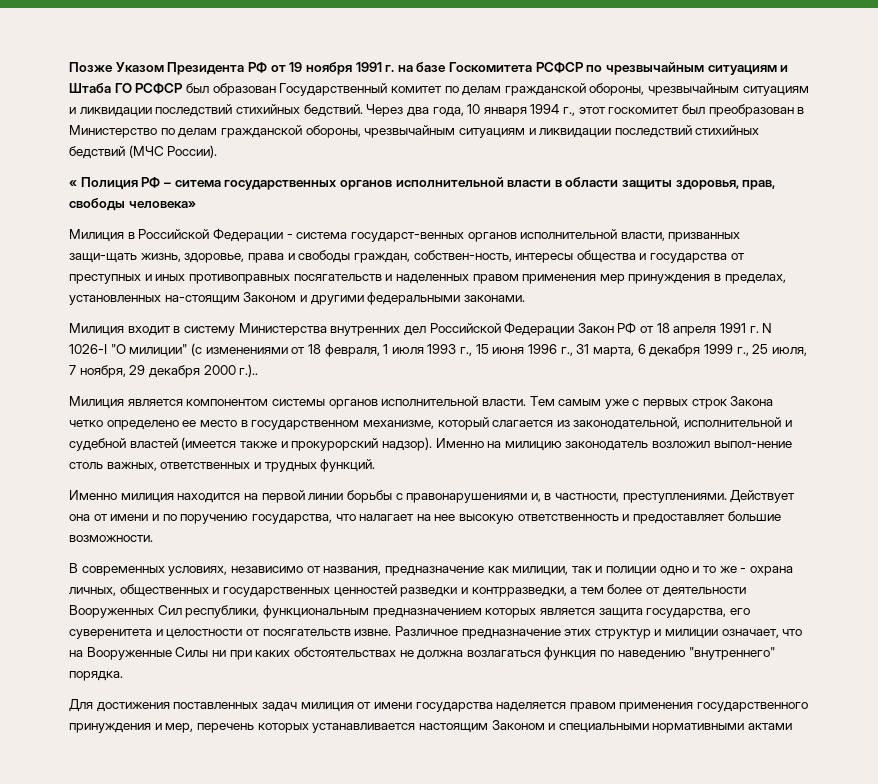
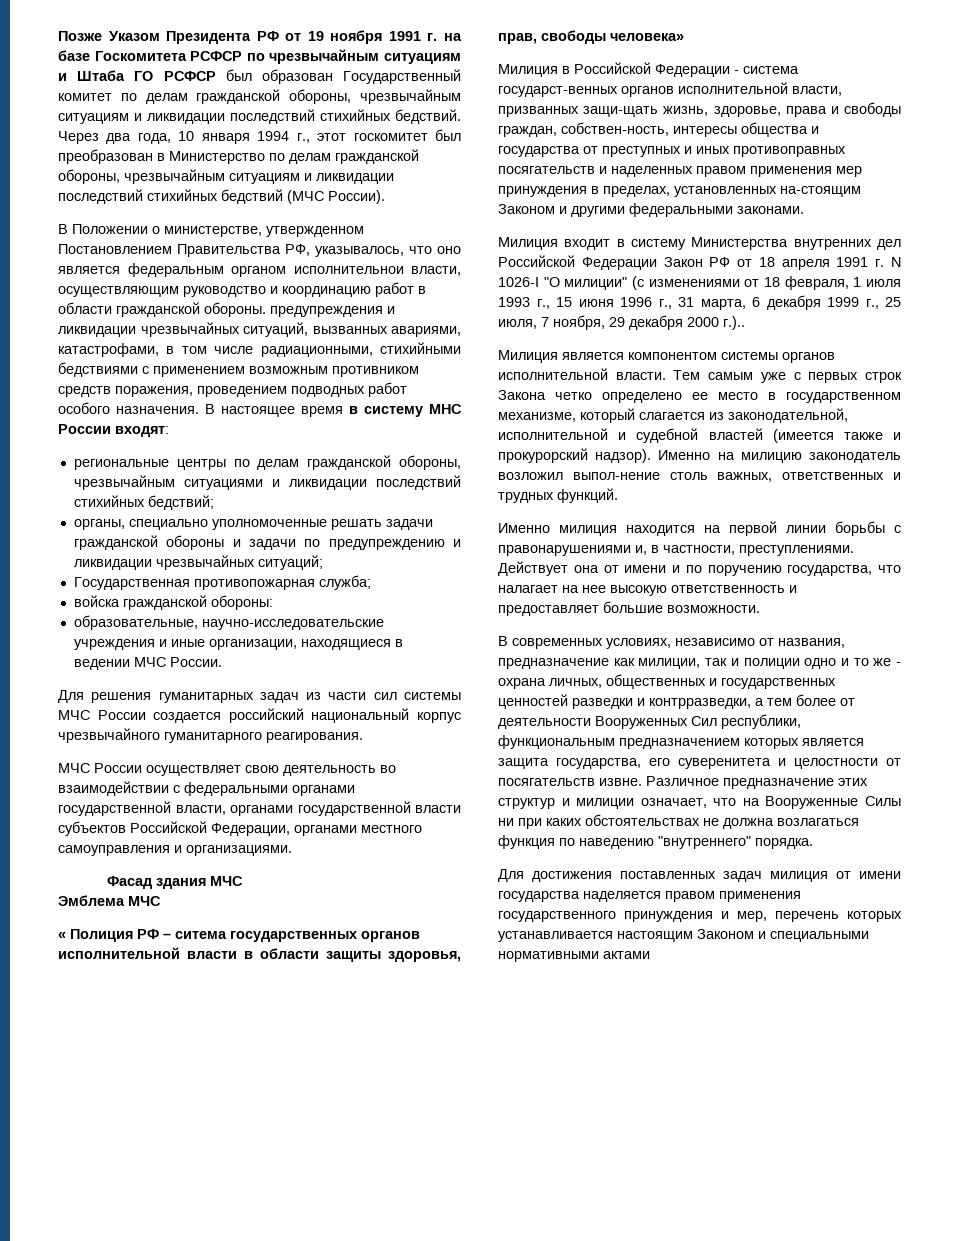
(218, 151) none -> [58,224,364,237] [58,244,461,257] [58,263,461,277] [58,282,426,297] [58,302,395,317] [58,322,461,337] [58,342,461,357] [58,362,419,377] [58,382,407,397] [58,402,462,417] [58,424,169,437] [73,455,461,470] [73,475,461,490] [73,495,214,510] [73,519,433,530] [73,535,462,550] [73,555,323,570] [73,575,371,590] [73,595,273,610] [73,615,384,630] [73,639,403,650] [73,657,222,670] [58,690,461,703] [58,708,461,723] [58,728,363,743] [58,763,396,776] [58,781,355,796] [58,801,461,816] [58,821,422,836] [58,845,292,856] [106,876,243,889] [58,895,161,906] // В Положении о министерстве, утвержденном Постановлением Правительства РФ, указывалось, что оно является федеральным органом исполнительнои власти, осуществляющим руководство и координацию работ в области гражданской обороны. предупреждения и ликвидации чрезвычайных ситуаций, вызванных авариями, катастрофами, в том числе радиационными, стихийными бедствиями с применением возможным противником средств поражения, проведением подводных работ особого назначения. В настоящее время в систему МНС России входят: // региональные центры по делам гражданской обороны, чрезвычайным ситуациями и ликвидации последствий стихийных бедствий; // органы, специально уполномоченные решать задачи гражданской обороны и задачи по предупреждению и ликвидации чрезвычайных ситуаций; // Государственная противопожарная служба; // войска гражданской обороны: // образовательные, научно-исследовательские учреждения и иные организации, находящиеся в ведении МЧС России. // Для решения гуманитарных задач из части сил системы МЧС России создается российский национальный корпус чрезвычайного гуманитарного реагирования. // МЧС России осуществляет свою деятельность во взаимодействии с федеральными органами государственной власти, органами государственной власти субъектов Российской Федерации, органами местного самоуправления и организациями. // Фасад здания МЧС // Эмблема МЧС

